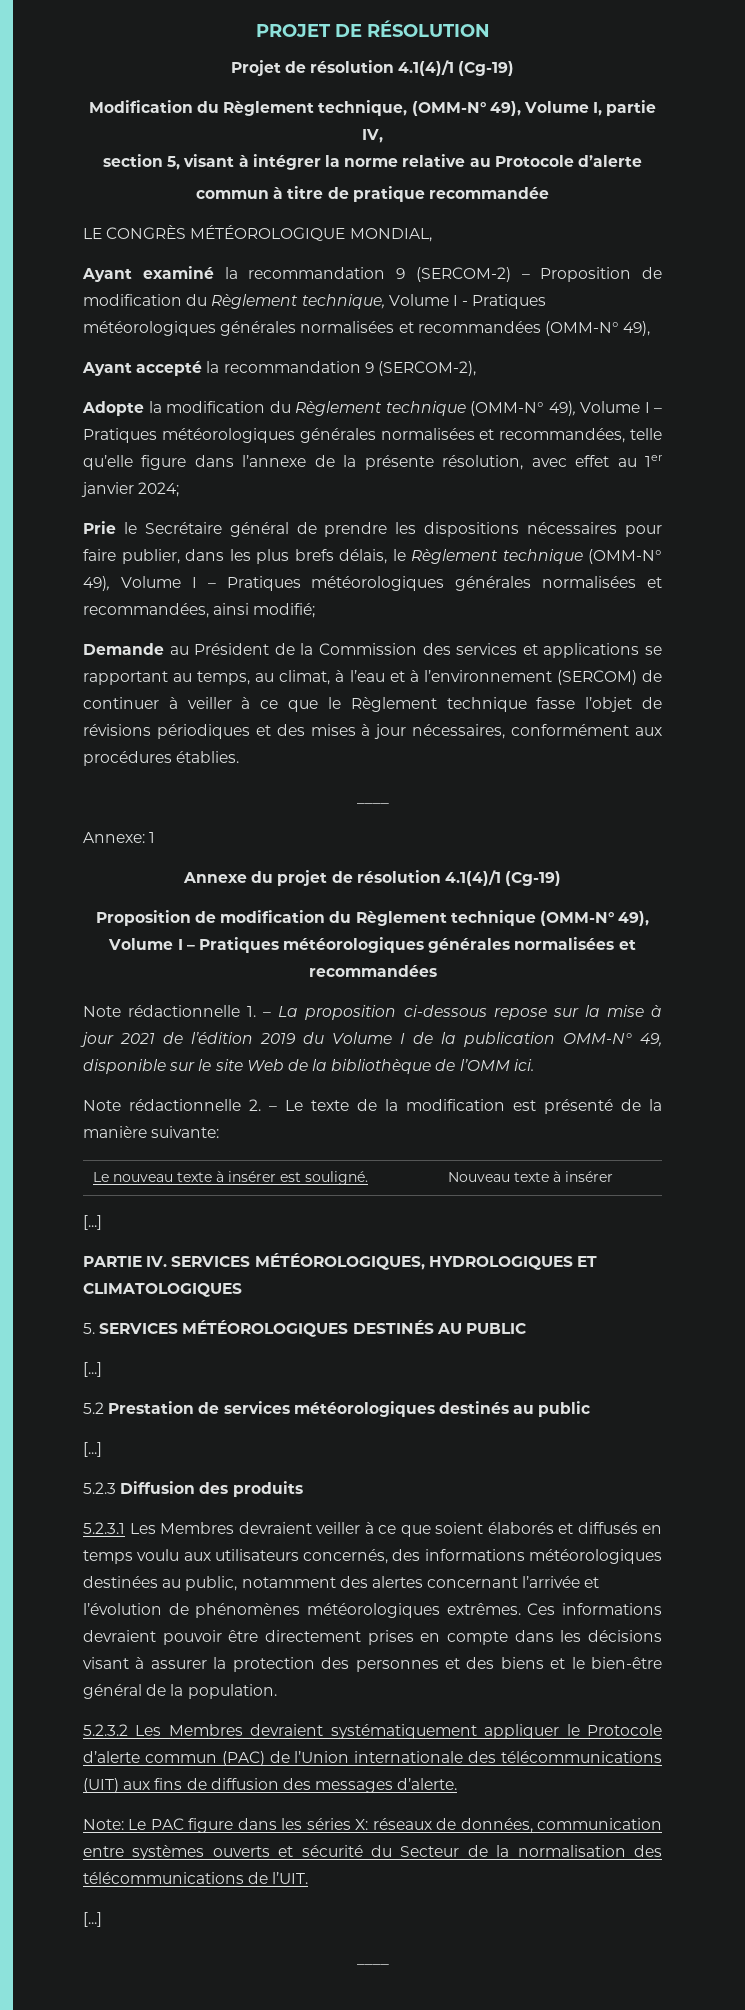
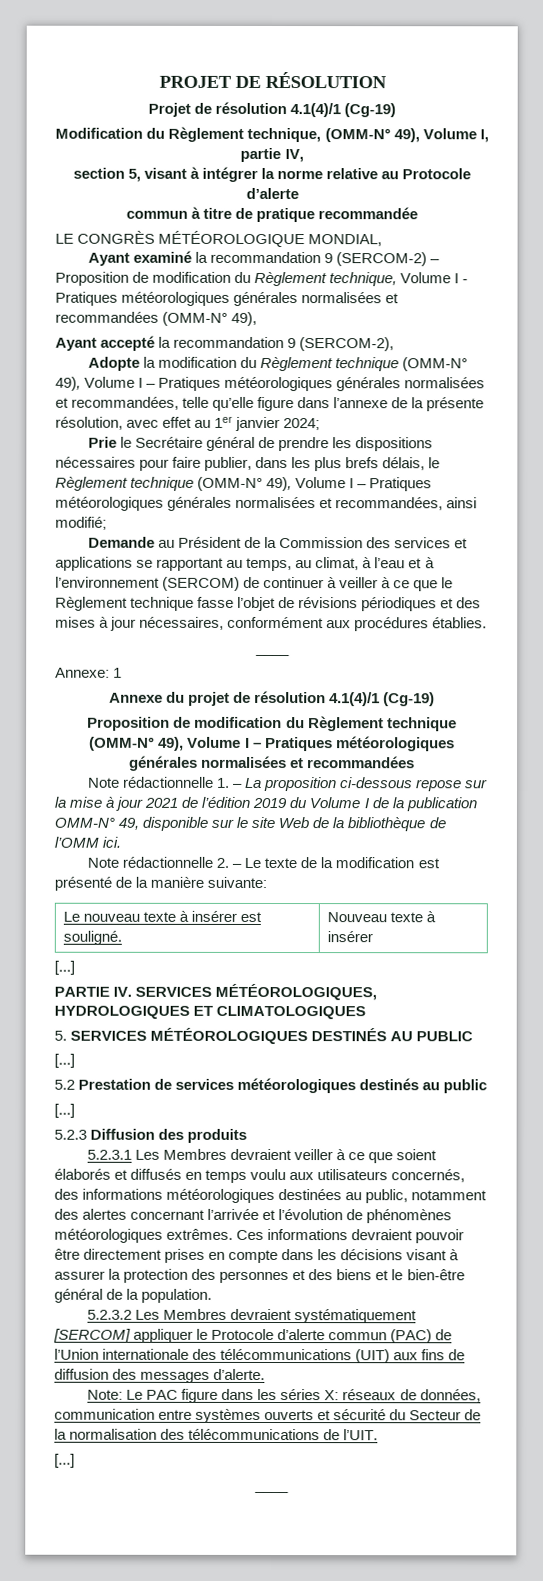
(477, 1731) none -> [53,1328,131,1343] [SERCOM]

